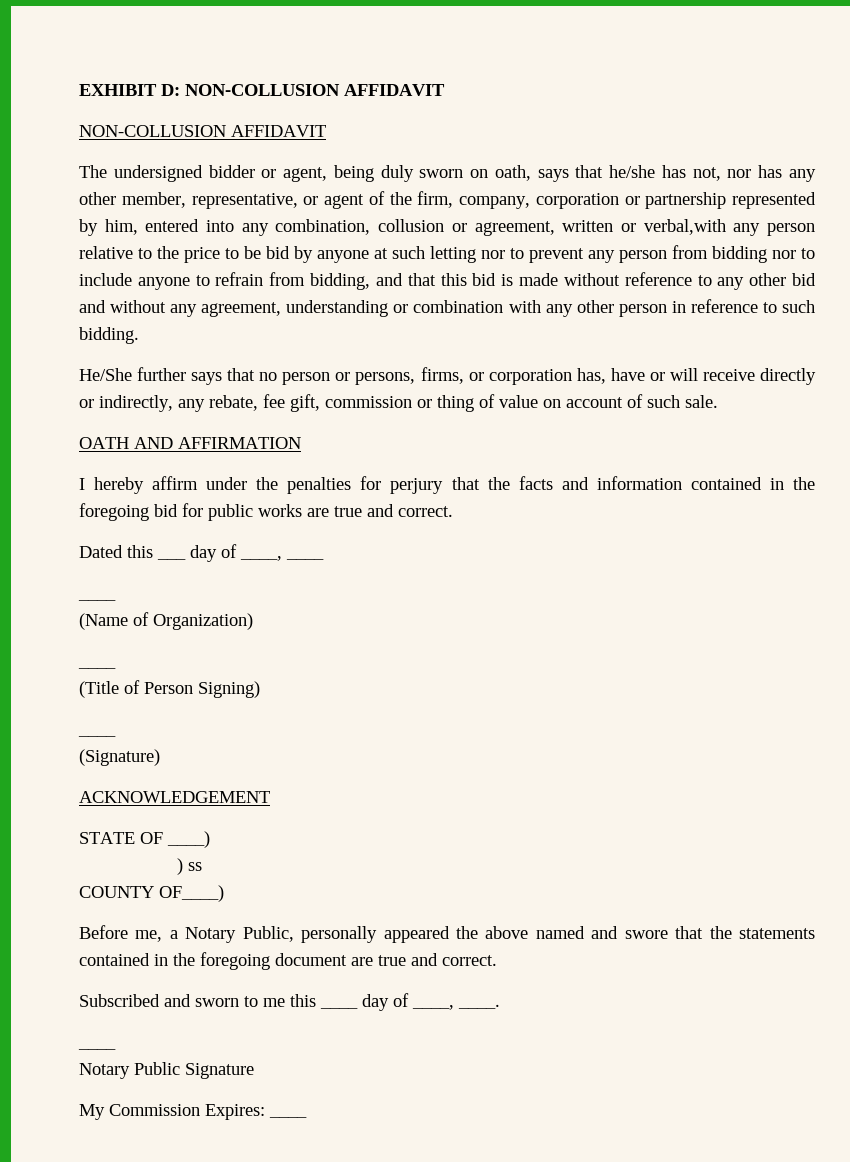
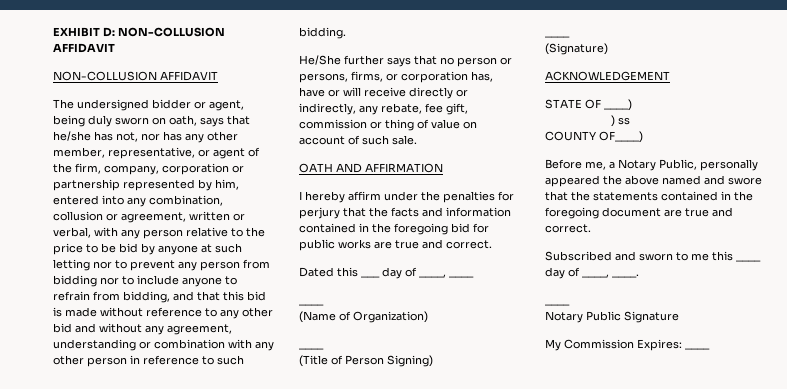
[643,219,726,235] verbal,with -> [53,227,118,238] verbal, with

